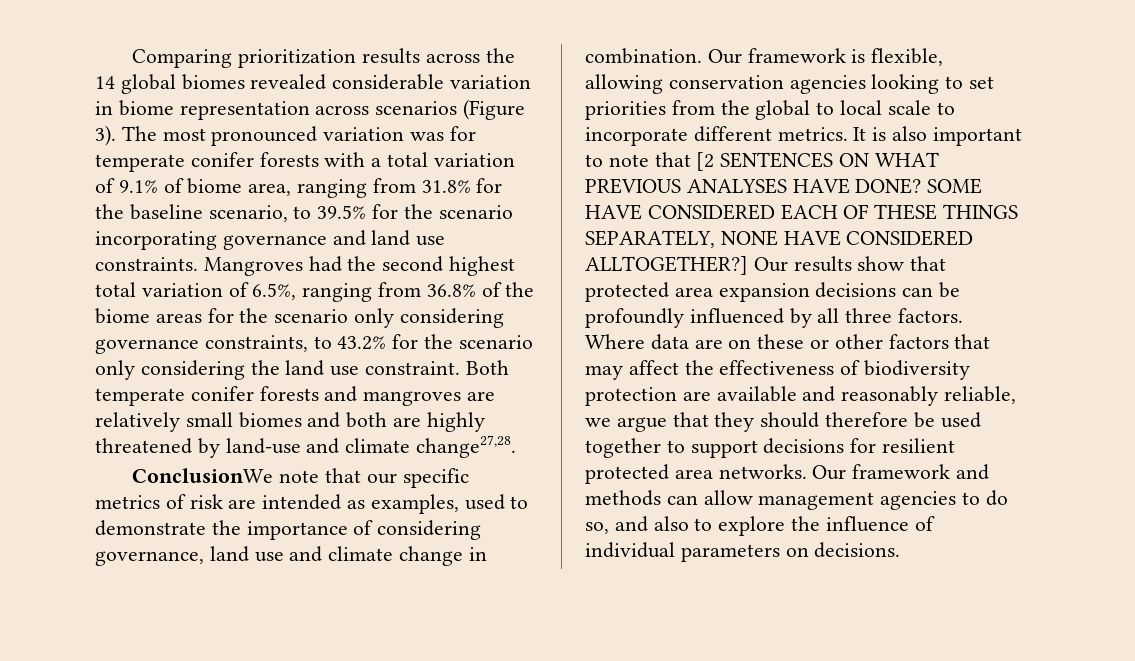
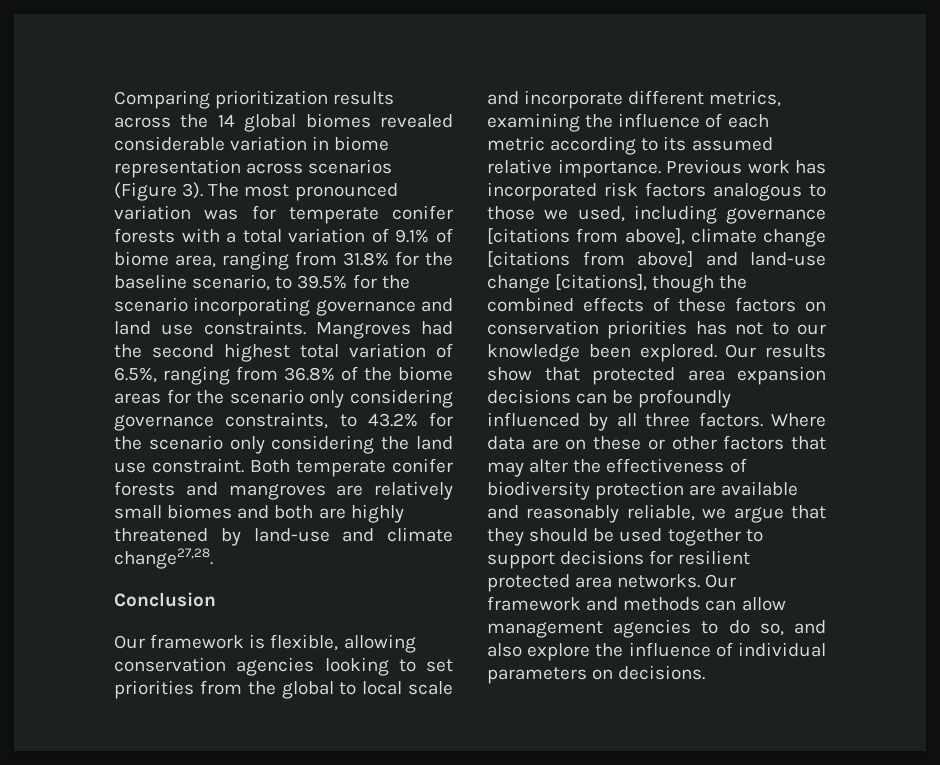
[132,468,469,488] [95,494,529,514] [95,520,482,540] [95,546,487,566] [585,48,702,64] ConclusionWe note that our specific metrics of risk are intended as examples, used to demonstrate the importance of considering governance, land use and climate change in combination. -> [114,592,216,607] Conclusion //
[936,102,955,115] to -> [487,91,519,105] and
[777,126,1022,146] [585,152,939,171] [585,178,983,194] [585,204,1019,220] [585,230,974,248] [585,256,748,275] metrics. It is also important to note that [2 SENTENCES ON WHAT PREVIOUS ANALYSES HAVE DONE? SOME HAVE CONSIDERED EACH OF THESE THINGS SEPARATELY, NONE HAVE CONSIDERED ALLTOGETHER?] -> [709,90,782,107] [487,113,769,132] [487,136,773,155] [487,159,826,178] [487,182,826,201] [487,205,826,224] [487,228,826,247] [487,251,826,267] [487,274,748,293] [487,297,826,312] [487,320,826,339] [487,344,717,362] metrics, examining the influence of each metric according to its assumed relative importance. Previous work has incorporated risk factors analogous to those we used, including governance [citations from above], climate change [citations from above] and land-use change [citations], though the combined effects of these factors on conservation priorities has not to our knowledge been explored.
[628,360,679,375] affect -> [529,459,569,473] alter
[825,412,909,427] therefore -> (589, 535) none
[694,518,713,531] to -> (522, 650) none

